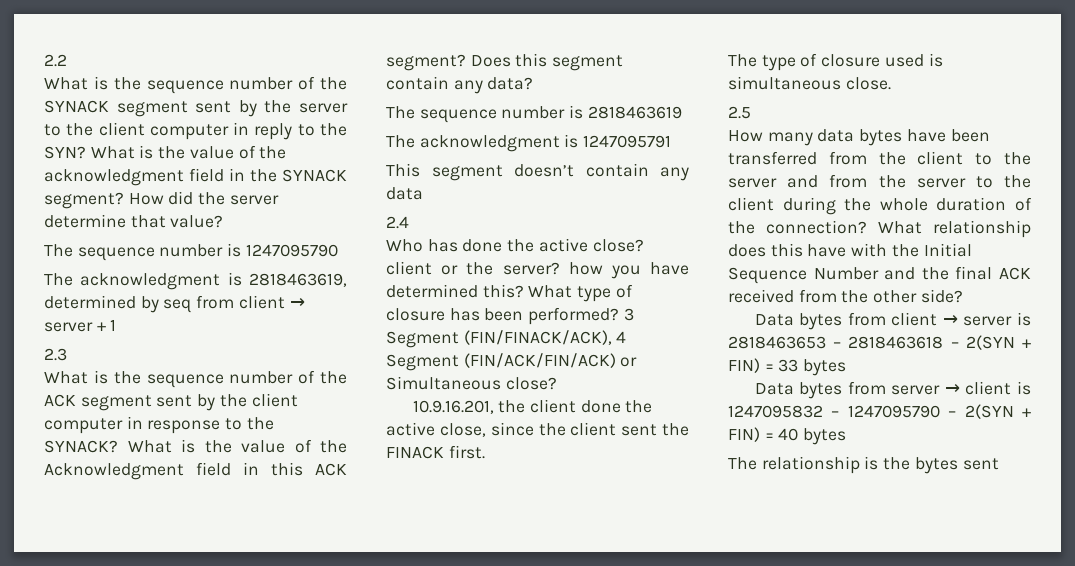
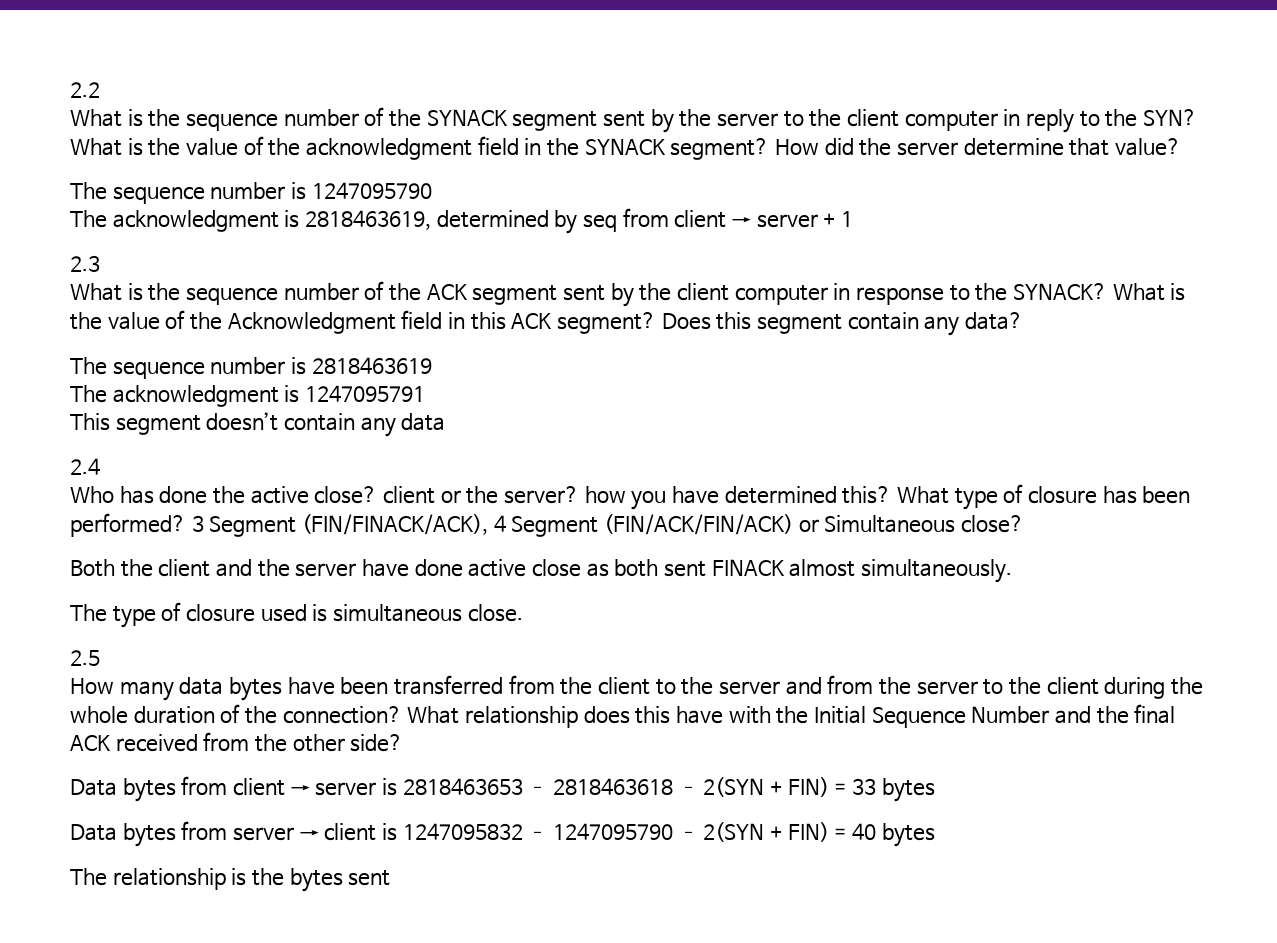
[412,399,653,414] [386,422,689,437] [386,445,485,459] 10.9.16.201, the client done the active close, since the client sent the FINACK first. -> [70,559,1013,583] Both the client and the server have done active close as both sent FINACK almost simultaneously.

